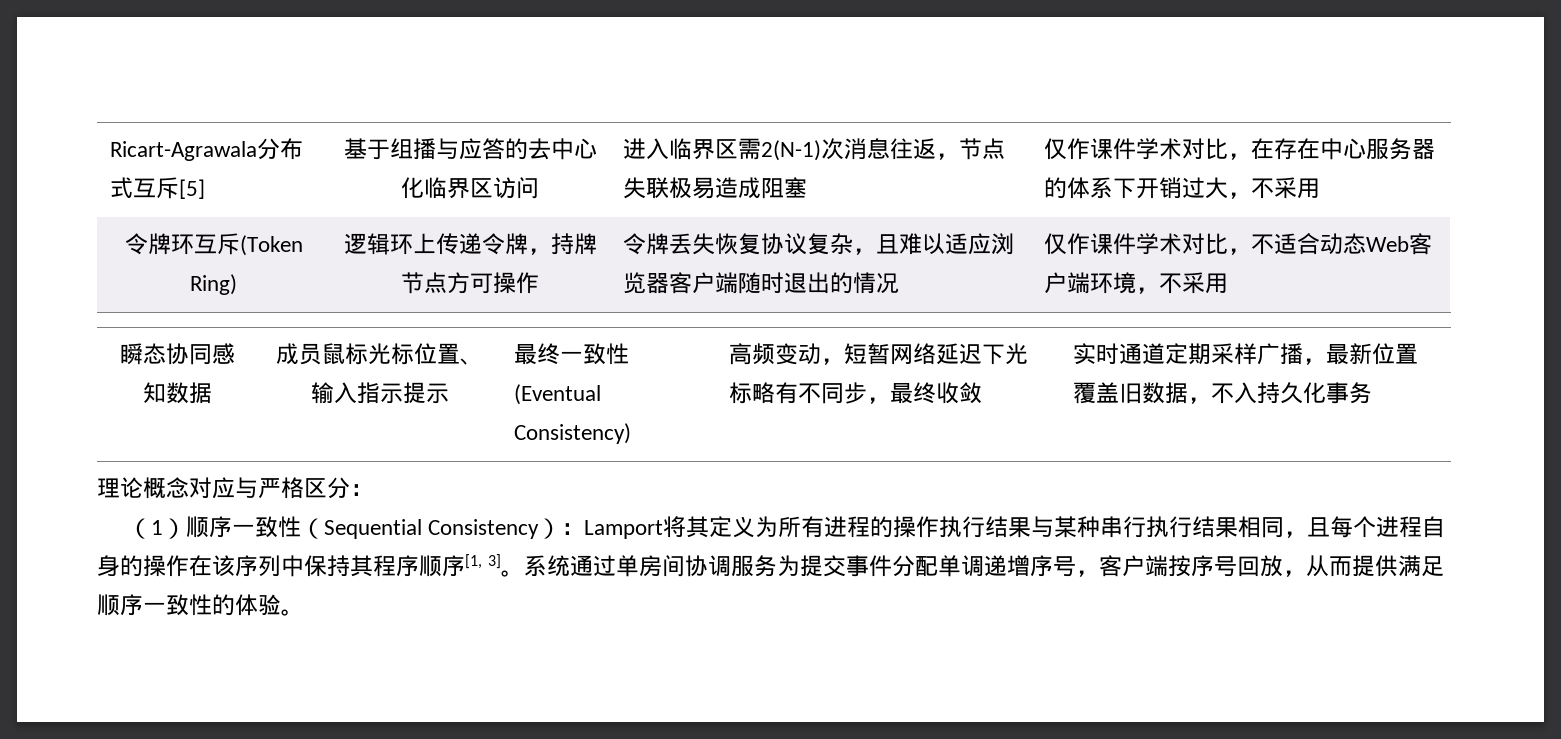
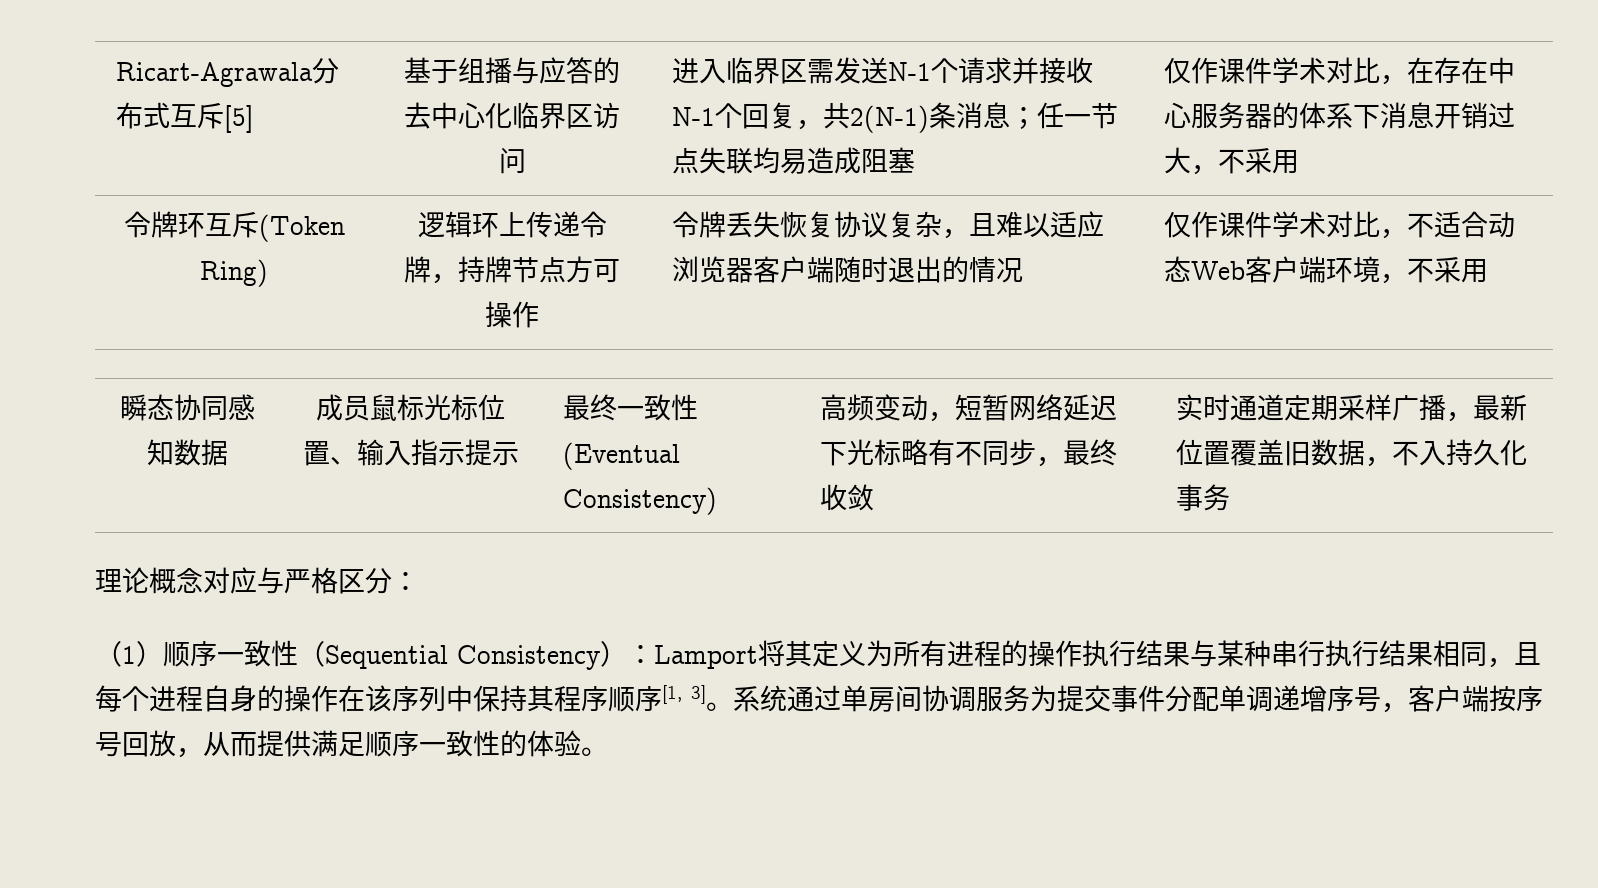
[761,138,960,161] 2(N-1)次消息往返， -> [834,57,1094,84] [672,102,1092,133] 发送N-1个请求并接收N-1个回复，共2(N-1)条消息；任一
[669,177,693,199] 极 -> [753,147,781,174] 均
(1137, 188) none -> [1380,102,1435,129] 消息

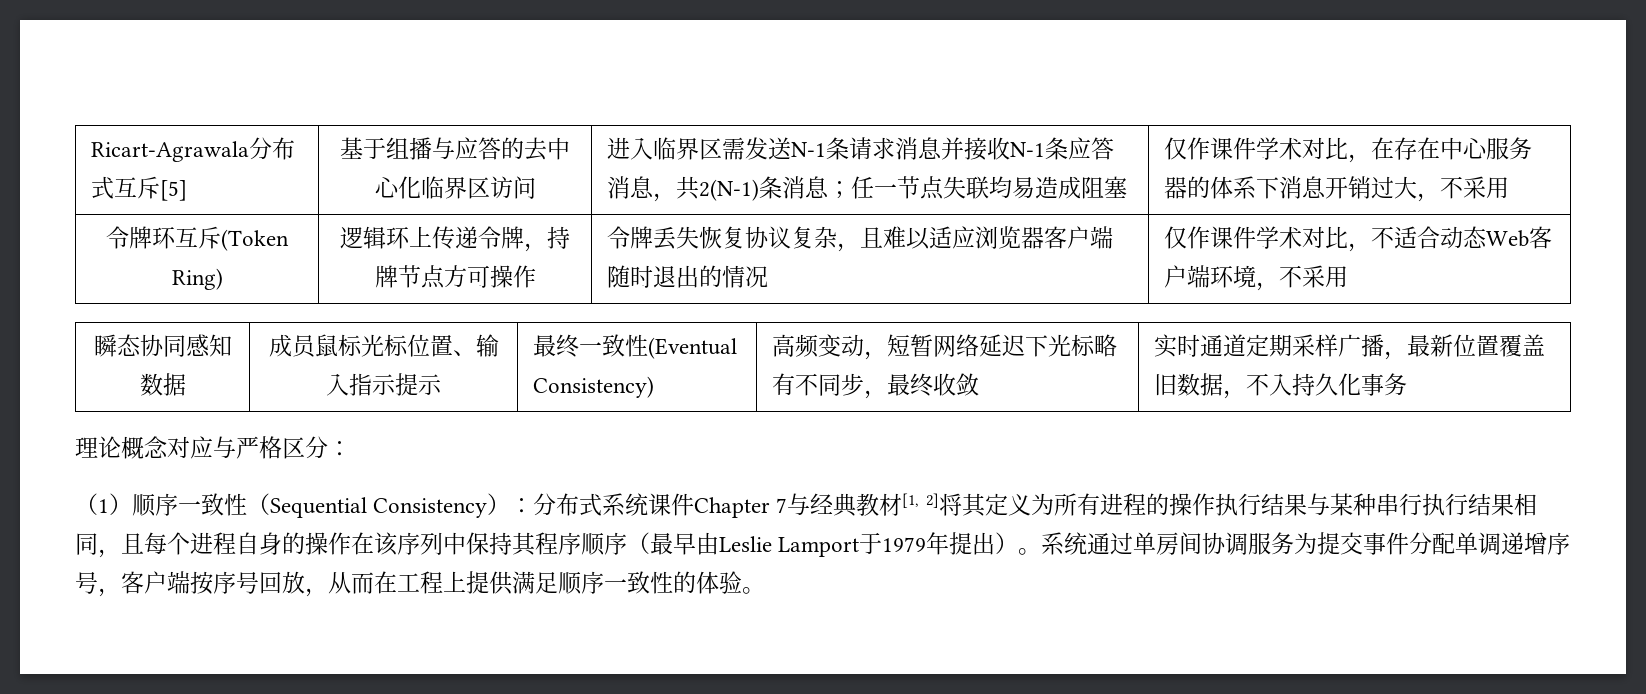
[931,57,1094,84] [672,102,797,129] 个请求并接收N-1个回复 -> [826,137,1115,160] [607,176,655,199] 条请求消息并接收N-1条应答消息
[654,645,758,669] Lamport -> [533,493,939,518] 分布式系统课件Chapter 7与经典教材[1, 2]
[662,685,706,704] [1, 3] -> [627,532,1019,557] （最早由Leslie Lamport于1979年提出）
(257, 744) none -> [374,571,466,594] 在工程上

